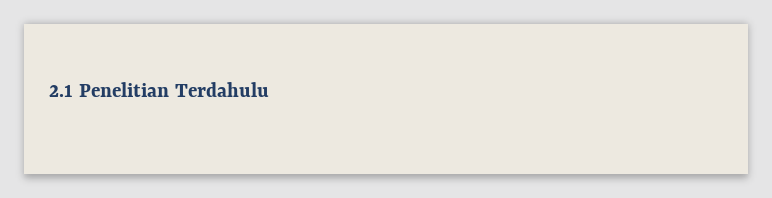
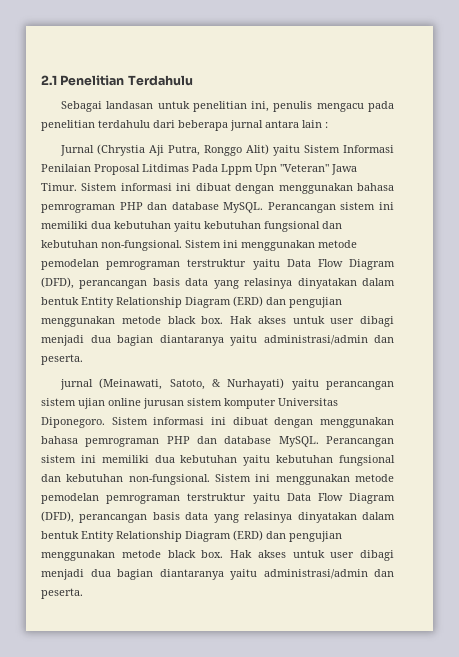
(269, 89) none -> [61,101,394,112] [41,120,328,131] [60,144,395,156] [41,164,357,175] [41,183,394,194] [41,202,394,213] [41,221,342,232] [41,240,357,251] [41,259,395,270] [41,277,395,289] [41,296,342,308] [41,316,394,327] [41,335,394,346] [41,354,83,365] [60,378,395,390] [41,398,338,409] [41,417,394,428] [41,436,395,447] [41,455,395,466] [41,474,395,485] [41,493,395,504] [41,511,395,523] [41,530,342,542] [41,550,394,561] [41,569,394,580] [41,588,83,599] // Sebagai landasan untuk penelitian ini, penulis mengacu pada penelitian terdahulu dari beberapa jurnal antara lain : // Jurnal (Chrystia Aji Putra, Ronggo Alit) yaitu Sistem Informasi Penilaian Proposal Litdimas Pada Lppm Upn "Veteran" Jawa Timur. Sistem informasi ini dibuat dengan menggunakan bahasa pemrograman PHP dan database MySQL. Perancangan sistem ini memiliki dua kebutuhan yaitu kebutuhan fungsional dan kebutuhan non-fungsional. Sistem ini menggunakan metode pemodelan pemrograman terstruktur yaitu Data Flow Diagram (DFD), perancangan basis data yang relasinya dinyatakan dalam bentuk Entity Relationship Diagram (ERD) dan pengujian menggunakan metode black box. Hak akses untuk user dibagi menjadi dua bagian diantaranya yaitu administrasi/admin dan peserta. // jurnal (Meinawati, Satoto, & Nurhayati) yaitu perancangan sistem ujian online jurusan sistem komputer Universitas Diponegoro. Sistem informasi ini dibuat dengan menggunakan bahasa pemrograman PHP dan database MySQL. Perancangan sistem ini memiliki dua kebutuhan yaitu kebutuhan fungsional dan kebutuhan non-fungsional. Sistem ini menggunakan metode pemodelan pemrograman terstruktur yaitu Data Flow Diagram (DFD), perancangan basis data yang relasinya dinyatakan dalam bentuk Entity Relationship Diagram (ERD) dan pengujian menggunakan metode black box. Hak akses untuk user dibagi menjadi dua bagian diantaranya yaitu administrasi/admin dan peserta.

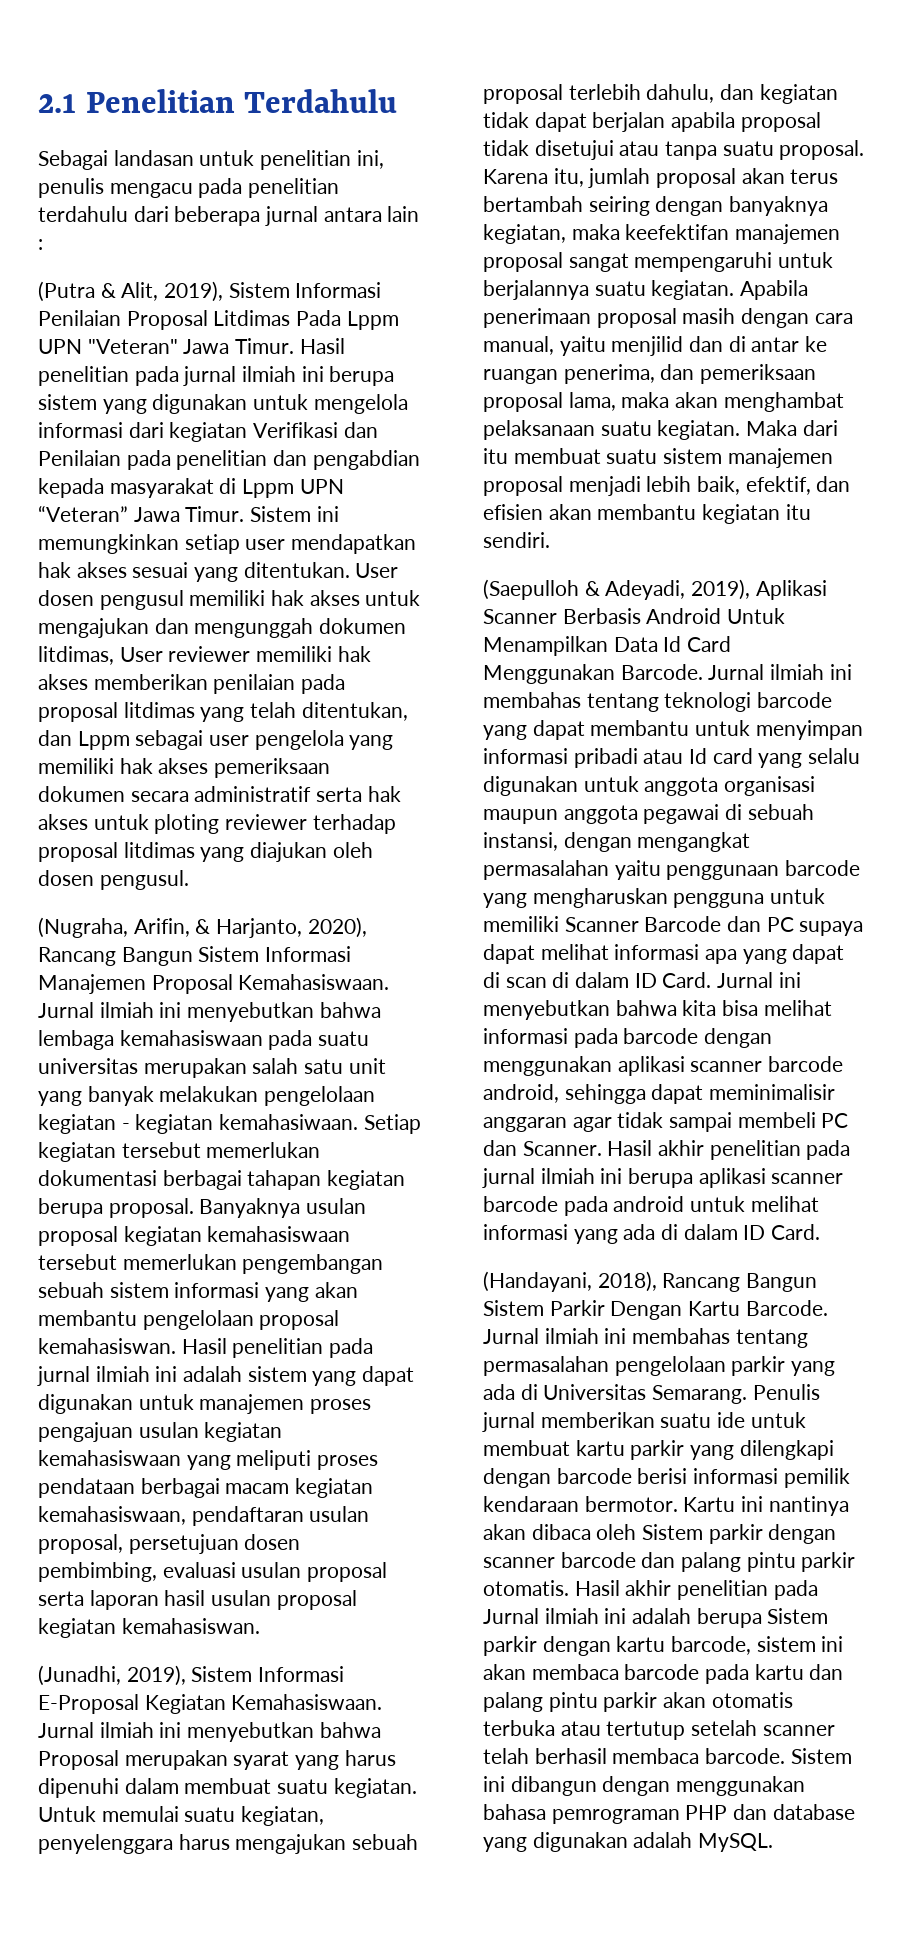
[60,144,301,156] Jurnal (Chrystia Aji Putra, Ronggo Alit) yaitu -> [38,281,224,302] (Putra & Alit, 2019),
[255,164,357,175] [41,183,394,194] [41,202,394,213] [41,221,342,232] [41,240,357,251] [41,259,395,270] [41,277,395,289] [41,296,342,308] [41,316,394,327] [41,335,394,346] [41,354,83,365] [60,378,395,390] [41,398,338,409] [41,417,394,428] [41,436,395,447] [41,455,395,466] [41,474,395,485] [41,493,395,504] [41,511,395,523] [41,530,342,542] [41,550,394,561] [41,569,394,580] [41,588,83,599] Upn "Veteran" Jawa Timur. Sistem informasi ini dibuat dengan menggunakan bahasa pemrograman PHP dan database MySQL. Perancangan sistem ini memiliki dua kebutuhan yaitu kebutuhan fungsional dan kebutuhan non-fungsional. Sistem ini menggunakan metode pemodelan pemrograman terstruktur yaitu Data Flow Diagram (DFD), perancangan basis data yang relasinya dinyatakan dalam bentuk Entity Relationship Diagram (ERD) dan pengujian menggunakan metode black box. Hak akses untuk user dibagi menjadi dua bagian diantaranya yaitu administrasi/admin dan peserta. // jurnal (Meinawati, Satoto, & Nurhayati) yaitu perancangan sistem ujian online jurusan sistem komputer Universitas Diponegoro. Sistem informasi ini dibuat dengan menggunakan bahasa pemrograman PHP dan database MySQL. Perancangan sistem ini memiliki dua kebutuhan yaitu kebutuhan fungsional dan kebutuhan non-fungsional. Sistem ini menggunakan metode pemodelan pemrograman terstruktur yaitu Data Flow Diagram (DFD), perancangan basis data yang relasinya dinyatakan dalam bentuk Entity Relationship Diagram (ERD) dan pengujian menggunakan metode black box. Hak akses untuk user dibagi menjadi dua bagian diantaranya yaitu administrasi/admin dan peserta. -> [38,338,345,354] [38,366,395,386] [38,394,408,414] [38,422,378,442] [38,450,420,470] [38,478,344,498] [38,505,339,522] [38,534,417,554] [38,562,399,582] [38,590,421,610] [38,618,407,638] [38,646,371,665] [38,674,346,694] [38,702,408,722] [38,730,394,750] [38,758,331,778] [38,786,401,802] [38,814,396,834] [38,842,373,862] [38,870,189,890] [38,917,367,938] [38,946,352,966] [38,974,390,994] [38,1002,381,1022] [38,1030,370,1050] [38,1058,386,1078] [38,1086,376,1106] [38,1114,421,1134] [38,1142,321,1162] [38,1170,406,1190] [38,1198,367,1218] [38,1226,351,1246] [38,1254,384,1274] [38,1282,358,1302] [38,1310,340,1330] [38,1338,374,1358] [37,1366,415,1386] [38,1394,372,1414] [38,1422,283,1442] [38,1450,379,1470] [38,1478,374,1498] [38,1506,370,1526] [38,1534,301,1554] [38,1562,388,1582] [38,1590,357,1610] [38,1618,260,1638] [38,1665,345,1686] [38,1694,383,1714] [38,1722,381,1742] [38,1750,396,1770] [38,1778,417,1798] [38,1806,325,1826] [38,1834,419,1854] [483,84,838,104] [483,112,821,132] [483,140,865,160] [483,168,839,188] [483,196,829,216] [483,224,841,244] [483,252,834,272] [483,280,809,300] [483,308,853,328] [483,336,828,356] [483,364,817,384] [483,392,844,412] [483,420,838,440] [483,448,833,468] [483,476,851,496] [483,504,811,524] [483,532,550,548] [483,579,827,600] [483,608,786,624] [483,636,732,656] [483,664,852,684] [483,692,833,712] [483,720,863,740] [483,748,861,768] [483,776,816,796] [483,804,814,824] [483,832,751,852] [483,860,861,880] [483,888,826,908] [483,916,864,936] [483,944,845,964] [483,972,801,988] [483,1000,832,1020] [483,1028,773,1048] [483,1056,844,1076] [483,1084,836,1104] [483,1112,849,1132] [483,1140,851,1160] [482,1168,844,1188] [483,1196,819,1216] [483,1224,821,1244] [483,1271,818,1292] [483,1300,828,1320] [483,1328,808,1348] [483,1356,836,1376] [483,1384,820,1404] [482,1412,806,1432] [483,1440,834,1460] [483,1468,850,1488] [483,1496,849,1516] [483,1524,837,1544] [483,1552,856,1572] [483,1580,818,1600] [483,1608,829,1628] [483,1636,844,1656] [483,1664,844,1684] [483,1692,793,1712] [483,1720,835,1740] [483,1748,852,1764] [483,1776,806,1796] [483,1804,855,1824] [483,1832,774,1852] UPN "Veteran" Jawa Timur. Hasil penelitian pada jurnal ilmiah ini berupa sistem yang digunakan untuk mengelola informasi dari kegiatan Verifikasi dan Penilaian pada penelitian dan pengabdian kepada masyarakat di Lppm UPN “Veteran” Jawa Timur. Sistem ini memungkinkan setiap user mendapatkan hak akses sesuai yang ditentukan. User dosen pengusul memiliki hak akses untuk mengajukan dan mengunggah dokumen litdimas, User reviewer memiliki hak akses memberikan penilaian pada proposal litdimas yang telah ditentukan, dan Lppm sebagai user pengelola yang memiliki hak akses pemeriksaan dokumen secara administratif serta hak akses untuk ploting reviewer terhadap proposal litdimas yang diajukan oleh dosen pengusul. // (Nugraha, Arifin, & Harjanto, 2020), Rancang Bangun Sistem Informasi Manajemen Proposal Kemahasiswaan. Jurnal ilmiah ini menyebutkan bahwa lembaga kemahasiswaan pada suatu universitas merupakan salah satu unit yang banyak melakukan pengelolaan kegiatan - kegiatan kemahasiwaan. Setiap kegiatan tersebut memerlukan dokumentasi berbagai tahapan kegiatan berupa proposal. Banyaknya usulan proposal kegiatan kemahasiswaan tersebut memerlukan pengembangan sebuah sistem informasi yang akan membantu pengelolaan proposal kemahasiswan. Hasil penelitian pada jurnal ilmiah ini adalah sistem yang dapat digunakan untuk manajemen proses pengajuan usulan kegiatan kemahasiswaan yang meliputi proses pendataan berbagai macam kegiatan kemahasiswaan, pendaftaran usulan proposal, persetujuan dosen pembimbing, evaluasi usulan proposal serta laporan hasil usulan proposal kegiatan kemahasiswan. // (Junadhi, 2019), Sistem Informasi E-Proposal Kegiatan Kemahasiswaan. Jurnal ilmiah ini menyebutkan bahwa Proposal merupakan syarat yang harus dipenuhi dalam membuat suatu kegiatan. Untuk memulai suatu kegiatan, penyelenggara harus mengajukan sebuah proposal terlebih dahulu, dan kegiatan tidak dapat berjalan apabila proposal tidak disetujui atau tanpa suatu proposal. Karena itu, jumlah proposal akan terus bertambah seiring dengan banyaknya kegiatan, maka keefektifan manajemen proposal sangat mempengaruhi untuk berjalannya suatu kegiatan. Apabila penerimaan proposal masih dengan cara manual, yaitu menjilid dan di antar ke ruangan penerima, dan pemeriksaan proposal lama, maka akan menghambat pelaksanaan suatu kegiatan. Maka dari itu membuat suatu sistem manajemen proposal menjadi lebih baik, efektif, dan efisien akan membantu kegiatan itu sendiri. // (Saepulloh & Adeyadi, 2019), Aplikasi Scanner Berbasis Android Untuk Menampilkan Data Id Card Menggunakan Barcode. Jurnal ilmiah ini membahas tentang teknologi barcode yang dapat membantu untuk menyimpan informasi pribadi atau Id card yang selalu digunakan untuk anggota organisasi maupun anggota pegawai di sebuah instansi, dengan mengangkat permasalahan yaitu penggunaan barcode yang mengharuskan pengguna untuk memiliki Scanner Barcode dan PC supaya dapat melihat informasi apa yang dapat di scan di dalam ID Card. Jurnal ini menyebutkan bahwa kita bisa melihat informasi pada barcode dengan menggunakan aplikasi scanner barcode android, sehingga dapat meminimalisir anggaran agar tidak sampai membeli PC dan Scanner. Hasil akhir penelitian pada jurnal ilmiah ini berupa aplikasi scanner barcode pada android untuk melihat informasi yang ada di dalam ID Card. // (Handayani, 2018), Rancang Bangun Sistem Parkir Dengan Kartu Barcode. Jurnal ilmiah ini membahas tentang permasalahan pengelolaan parkir yang ada di Universitas Semarang. Penulis jurnal memberikan suatu ide untuk membuat kartu parkir yang dilengkapi dengan barcode berisi informasi pemilik kendaraan bermotor. Kartu ini nantinya akan dibaca oleh Sistem parkir dengan scanner barcode dan palang pintu parkir otomatis. Hasil akhir penelitian pada Jurnal ilmiah ini adalah berupa Sistem parkir dengan kartu barcode, sistem ini akan membaca barcode pada kartu dan palang pintu parkir akan otomatis terbuka atau tertutup setelah scanner telah berhasil membaca barcode. Sistem ini dibangun dengan menggunakan bahasa pemrograman PHP dan database yang digunakan adalah MySQL.

